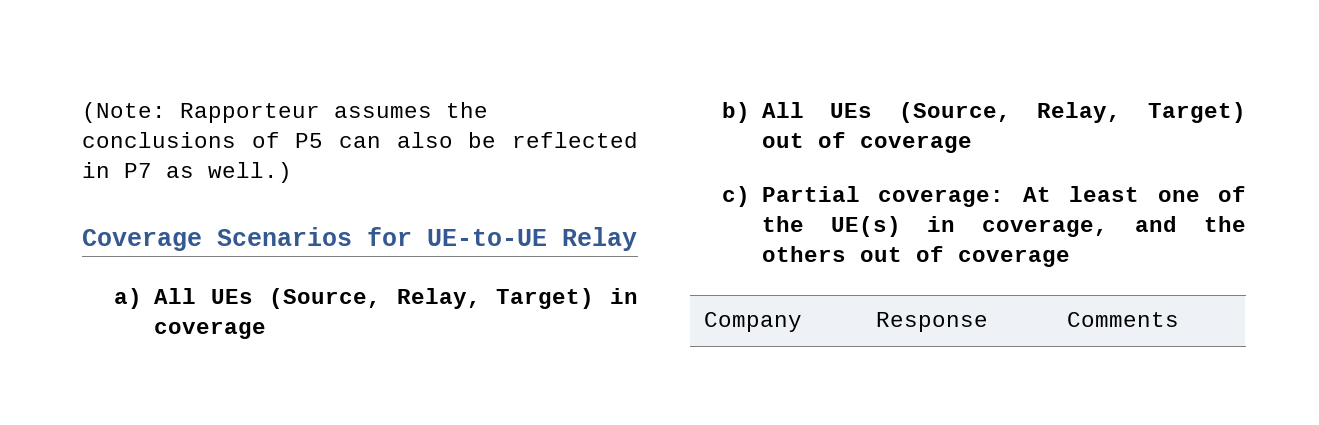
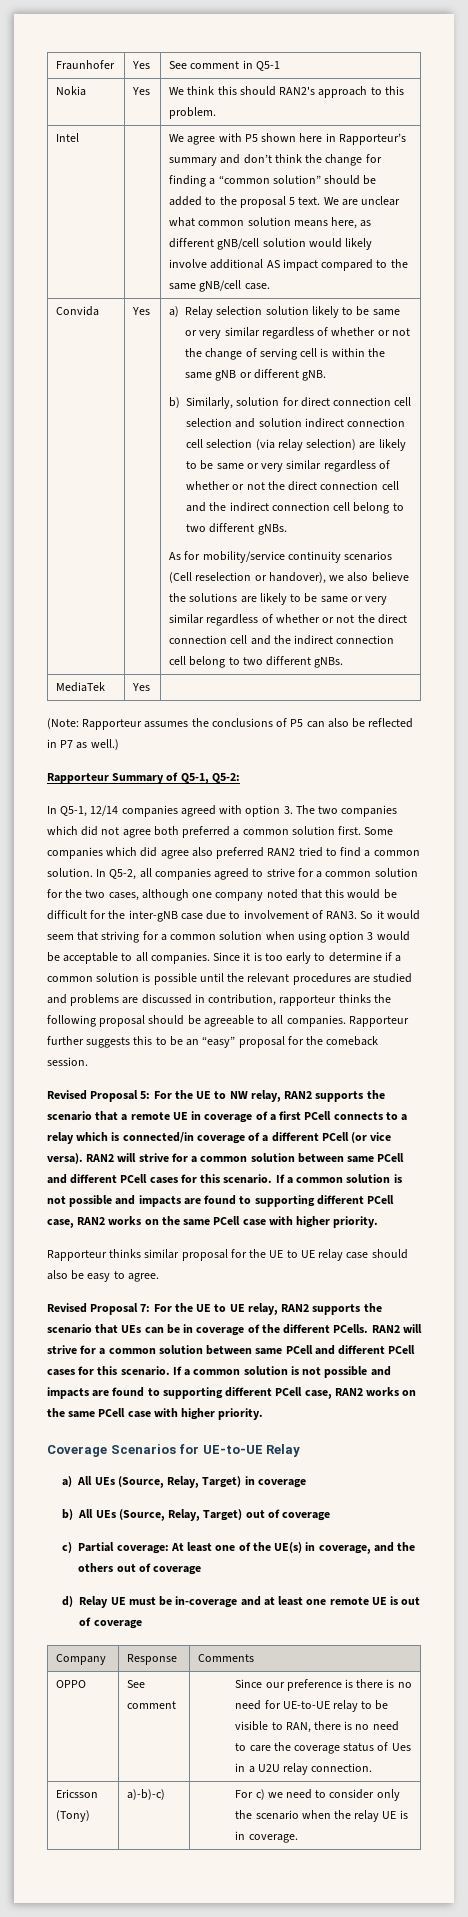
(82, 112) none -> [56,60,116,70] [132,61,151,69] [169,60,280,71] [56,86,87,96] [132,87,151,95] [169,86,404,98] [169,107,217,119] [56,133,80,142] [169,133,406,145] [169,154,382,166] [169,175,377,187] [169,196,401,208] [169,217,372,229] [169,238,373,250] [169,259,408,271] [169,280,270,292] [56,306,100,316] [132,307,151,315] [169,306,400,318] [185,327,410,339] [185,348,385,360] [185,369,327,381] [169,397,412,409] [186,418,406,428] [186,439,406,451] [186,460,390,472] [186,481,399,491] [186,502,404,514] [186,523,287,535] [169,551,393,563] [169,572,409,584] [169,593,388,605] [169,614,407,626] [169,635,395,645] [169,656,344,668] [56,682,106,692] [132,683,151,691] Fraunhofer | Yes | See comment in Q5-1 // Nokia | Yes | We think this should RAN2's approach to this problem. // Intel | | We agree with P5 shown here in Rapporteur’s summary and don’t think the change for finding a “common solution” should be added to the proposal 5 text. We are unclear what common solution means here, as different gNB/cell solution would likely involve additional AS impact compared to the same gNB/cell case. // Convida | Yes | a) Relay selection solution likely to be same or very similar regardless of whether or not the change of serving cell is within the same gNB or different gNB. // b) Similarly, solution for direct connection cell selection and solution indirect connection cell selection (via relay selection) are likely to be same or very similar regardless of whether or not the direct connection cell and the indirect connection cell belong to two different gNBs. // As for mobility/service continuity scenarios (Cell reselection or handover), we also believe the solutions are likely to be same or very similar regardless of whether or not the direct connection cell and the indirect connection cell belong to two different gNBs. // MediaTek | Yes | //
(292, 172) none -> [47,772,240,784] [47,805,398,817] [47,826,394,838] [47,847,420,859] [47,868,418,880] [47,889,397,901] [47,910,420,922] [47,931,410,943] [47,952,402,964] [47,973,413,985] [47,994,391,1006] [47,1015,409,1027] [47,1036,379,1048] [47,1057,88,1066] [47,1090,385,1102] [47,1111,408,1123] [47,1132,392,1144] [47,1153,405,1164] [47,1174,402,1184] [47,1195,395,1207] [47,1216,379,1228] [47,1249,408,1261] [47,1270,159,1282] [47,1303,382,1315] [47,1324,422,1336] [47,1345,416,1355] [47,1366,391,1378] [47,1387,417,1399] [47,1408,264,1420] // Rapporteur Summary of Q5-1, Q5-2: // In Q5-1, 12/14 companies agreed with option 3. The two companies which did not agree both preferred a common solution first. Some companies which did agree also preferred RAN2 tried to find a common solution. In Q5-2, all companies agreed to strive for a common solution for the two cases, although one company noted that this would be difficult for the inter-gNB case due to involvement of RAN3. So it would seem that striving for a common solution when using option 3 would be acceptable to all companies. Since it is too early to determine if a common solution is possible until the relevant procedures are studied and problems are discussed in contribution, rapporteur thinks the following proposal should be agreeable to all companies. Rapporteur further suggests this to be an “easy” proposal for the comeback session. // Revised Proposal 5: For the UE to NW relay, RAN2 supports the scenario that a remote UE in coverage of a first PCell connects to a relay which is connected/in coverage of a different PCell (or vice versa). RAN2 will strive for a common solution between same PCell and different PCell cases for this scenario. If a common solution is not possible and impacts are found to supporting different PCell case, RAN2 works on the same PCell case with higher priority. // Rapporteur thinks similar proposal for the UE to UE relay case should also be easy to agree. // Revised Proposal 7: For the UE to UE relay, RAN2 supports the scenario that UEs can be in coverage of the different PCells. RAN2 will strive for a common solution between same PCell and different PCell cases for this scenario. If a common solution is not possible and impacts are found to supporting different PCell case, RAN2 works on the same PCell case with higher priority.
[703,312,802,332] [875,312,988,332] [1066,312,1179,327] // Company | Response | Comments -> [62,1596,421,1608] [79,1617,142,1629] [56,1654,107,1665] [127,1654,178,1665] [198,1654,255,1662] [56,1680,87,1688] [127,1680,146,1688] [127,1701,177,1709] [235,1679,412,1691] [235,1700,389,1712] [235,1721,399,1733] [235,1742,411,1754] [235,1763,373,1775] [56,1789,99,1798] [56,1810,91,1822] [127,1789,166,1800] [235,1789,400,1801] [235,1810,408,1822] [235,1831,298,1843] // d) Relay UE must be in-coverage and at least one remote UE is out of coverage // Company | Response | Comments // OPPO | See comment | Since our preference is there is no need for UE-to-UE relay to be visible to RAN, there is no need to care the coverage status of Ues in a U2U relay connection. // Ericsson (Tony) | a)-b)-c) | For c) we need to consider only the scenario when the relay UE is in coverage.

